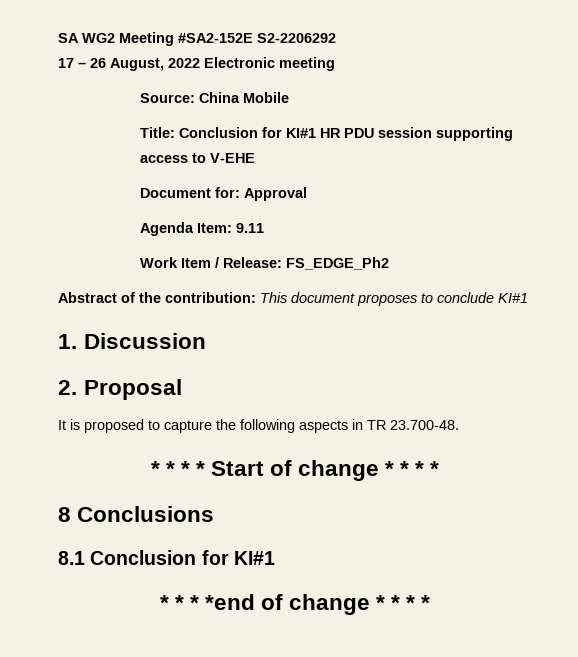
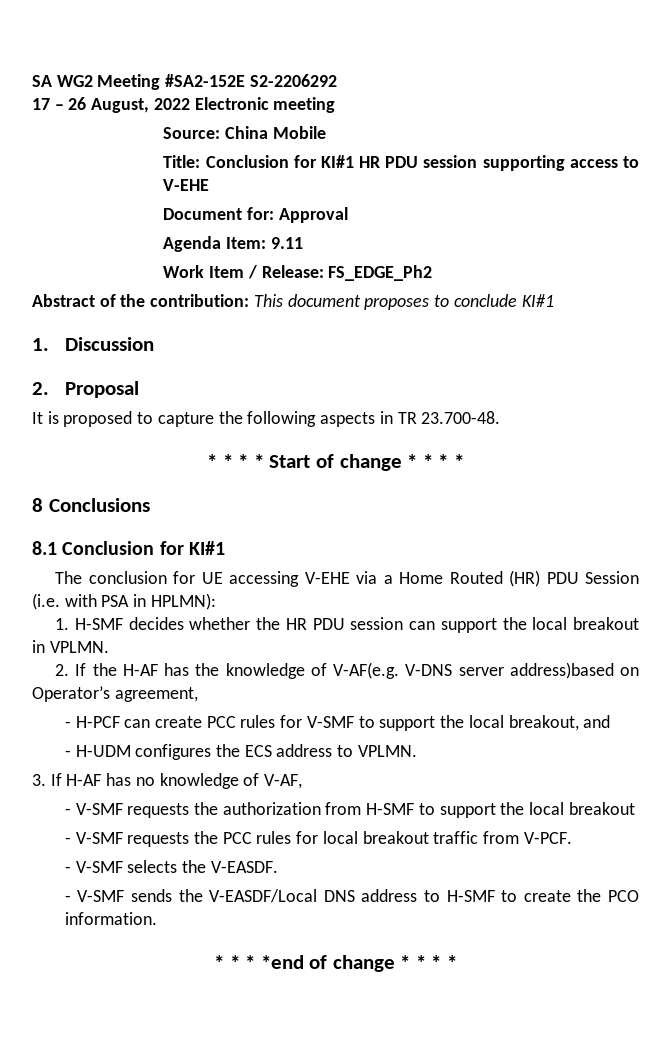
(275, 558) none -> [55,570,639,587] [32,593,216,610] [55,617,639,633] [32,640,109,653] [55,662,639,679] [32,686,198,702] [64,715,611,731] [64,744,417,760] [32,773,303,789] [64,802,635,818] [64,831,572,847] [64,860,278,873] [64,889,639,903] [64,912,157,925] // The conclusion for UE accessing V-EHE via a Home Routed (HR) PDU Session (i.e. with PSA in HPLMN): // 1. H-SMF decides whether the HR PDU session can support the local breakout in VPLMN. // 2. If the H-AF has the knowledge of V-AF(e.g. V-DNS server address)based on Operator’s agreement, // - H-PCF can create PCC rules for V-SMF to support the local breakout, and // - H-UDM configures the ECS address to VPLMN. // 3. If H-AF has no knowledge of V-AF, // - V-SMF requests the authorization from H-SMF to support the local breakout // - V-SMF requests the PCC rules for local breakout traffic from V-PCF. // - V-SMF selects the V-EASDF. // - V-SMF sends the V-EASDF/Local DNS address to H-SMF to create the PCO information.

